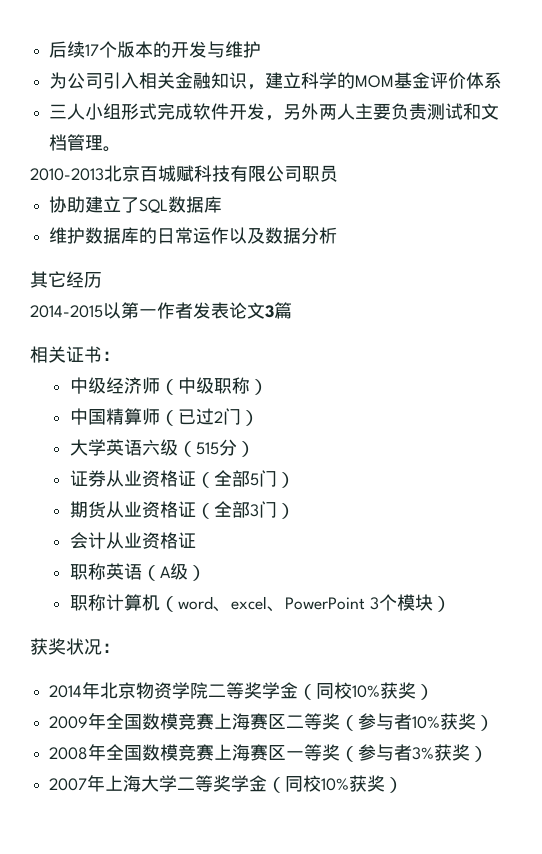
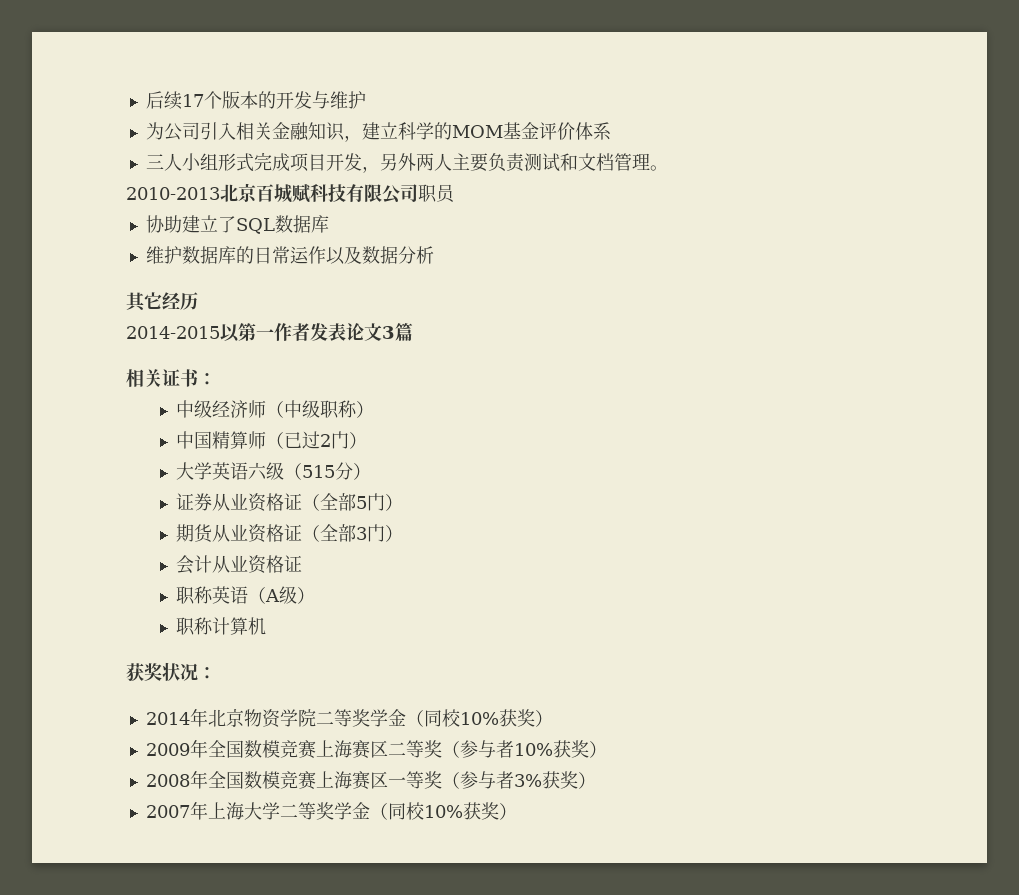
[193,103,230,120] 软件 -> [289,153,326,172] 项目
[159,594,451,612] （word、excel、PowerPoint 3个模块） -> (267, 626) none

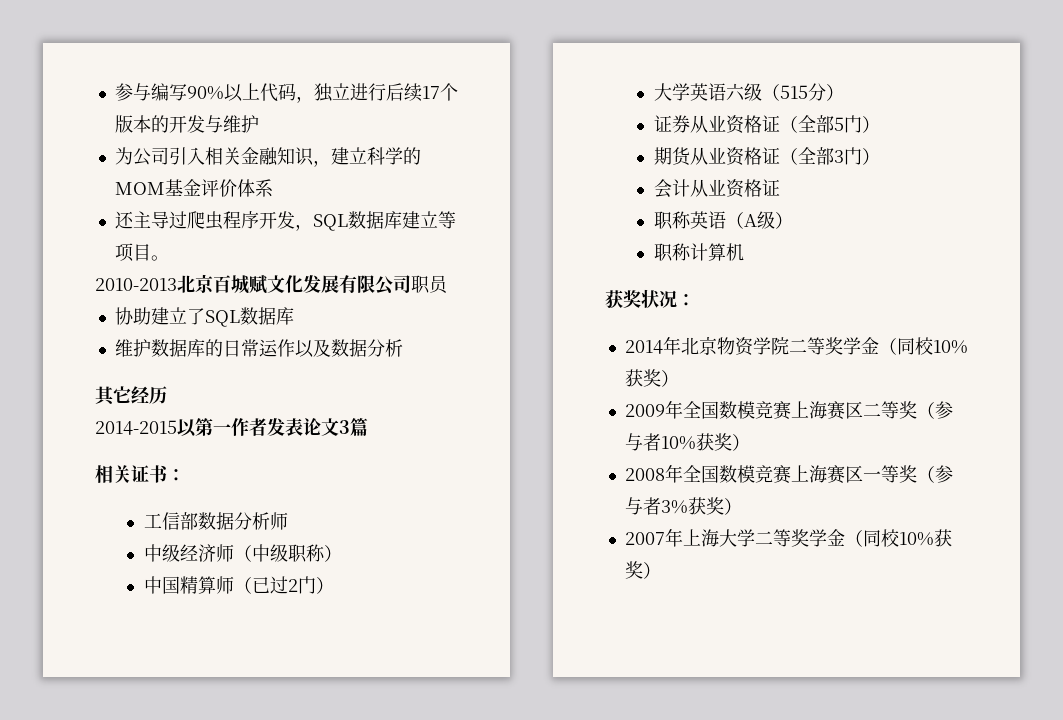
(145, 100) none -> [114,83,386,103] 参与编写90%以上代码，独立进行
[145,152,650,173] 三人小组形式完成项目开发，另外两人主要负责测试和文档管理 -> [114,211,456,231] [114,243,151,262] 还主导过爬虫程序开发，SQL数据库建立等项目
[310,184,346,202] 科技 -> [267,275,339,293] 文化发展
(216, 379) none -> [143,512,288,530] // 工信部数据分析师

